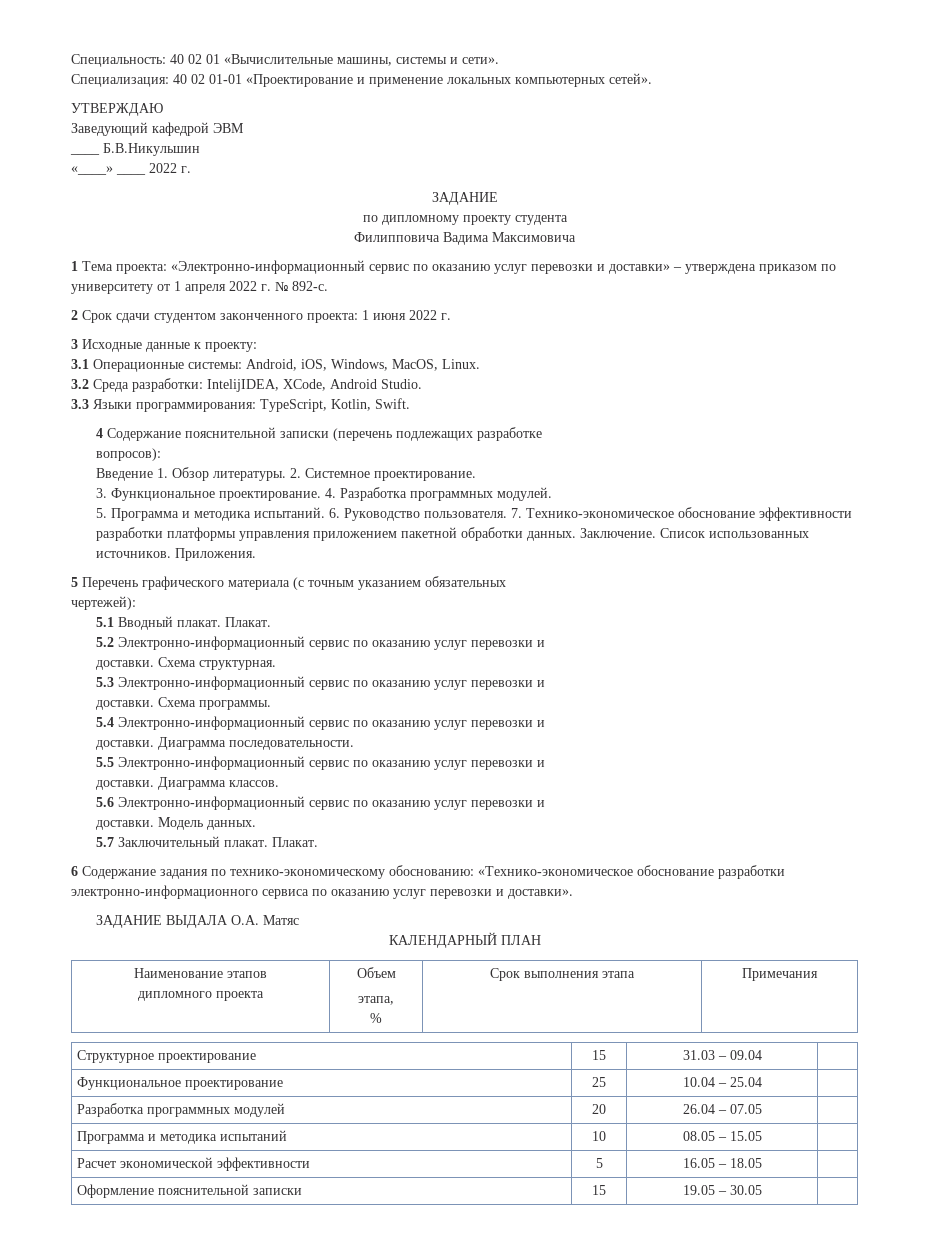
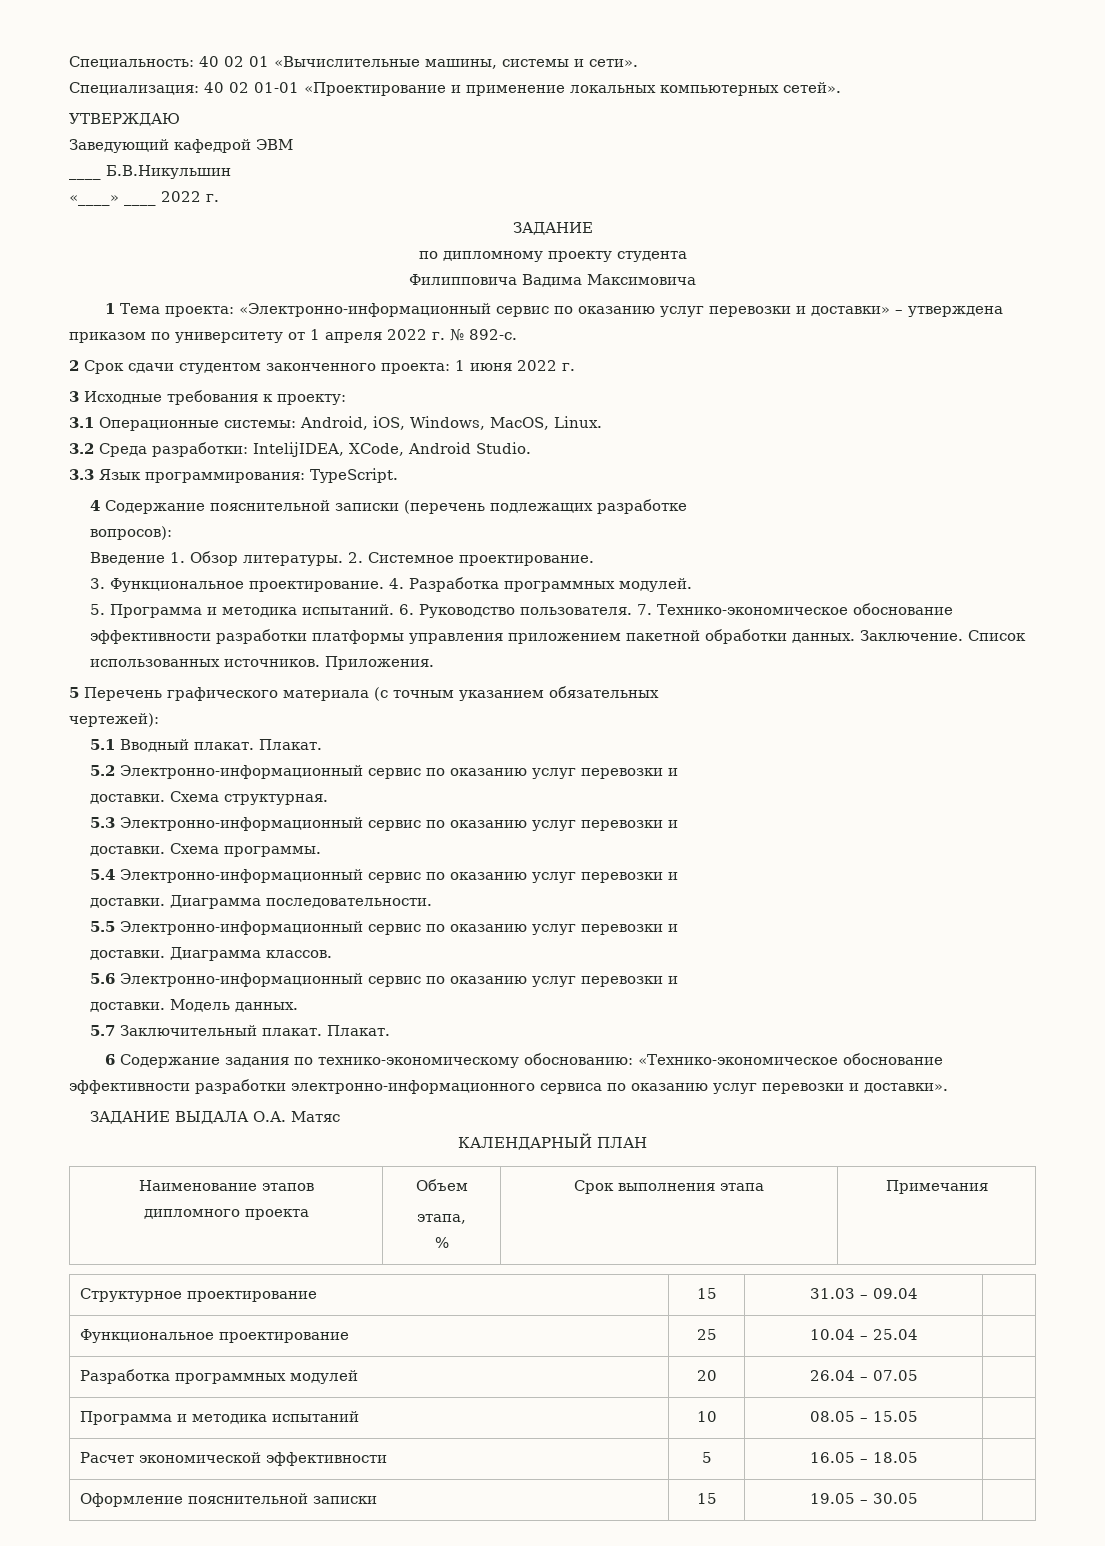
[146,342,190,352] данные -> [167,390,258,405] требования
[93,398,410,412] Языки программирования: TypeScript, Kotlin, Swift. -> [99,468,398,483] Язык программирования: TypeScript.
(714, 870) none -> [69,1080,190,1094] эффективности

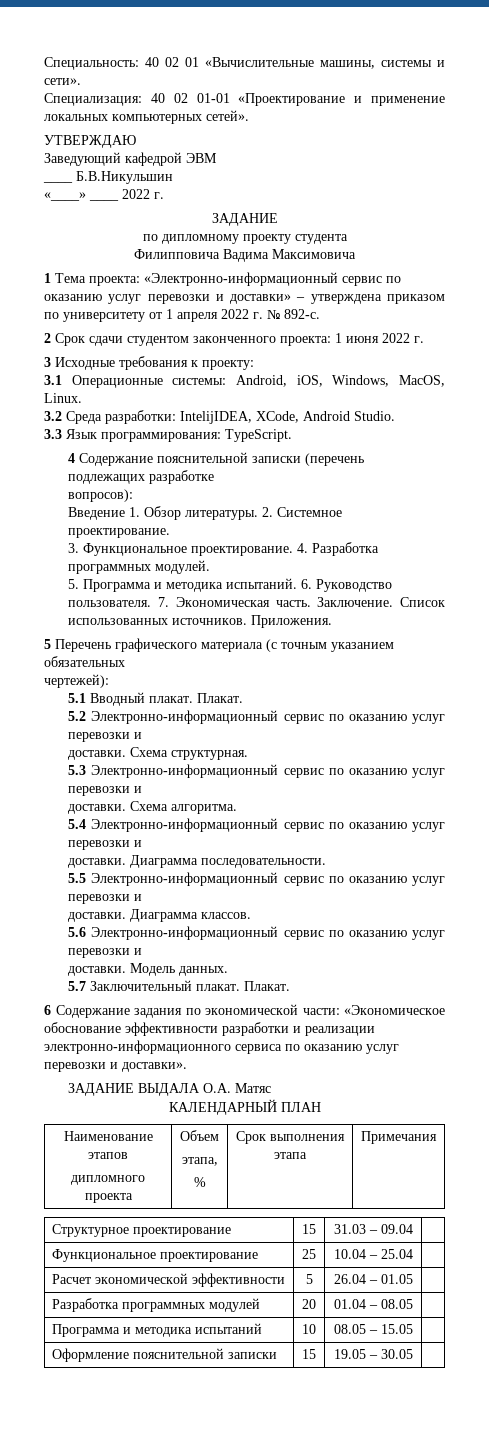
[656,603,953,615] [89,629,855,644] Технико-экономическое обоснование эффективности разработки платформы управления приложением пакетной обработки данных. -> [175,597,311,607] Экономическая часть.
[223,846,321,857] программы. -> [171,804,238,814] алгоритма.
[317,1053,943,1068] [69,1079,286,1094] технико-экономическому обоснованию: «Технико-экономическое обоснование эффективности разработки -> [205,1004,445,1015] [44,1022,375,1036] экономической части: «Экономическое обоснование эффективности разработки и реализации
(918, 1334) none -> [51,1273,285,1287] [305,1274,313,1284] [333,1274,413,1284] // Расчет экономической эффективности | 5 | 26.04 – 01.05 |
[809,1370,918,1381] 26.04 – 07.05 -> [333,1299,413,1309] 01.04 – 08.05
[79,1452,387,1466] [701,1452,712,1463] [809,1452,918,1463] // Расчет экономической эффективности | 5 | 16.05 – 18.05 | -> (413, 1329) none

